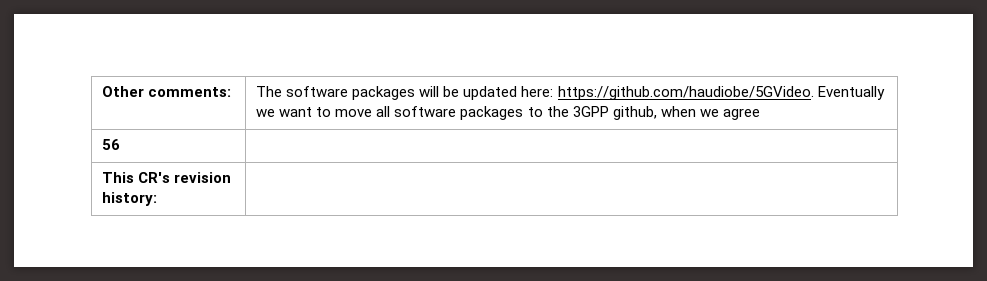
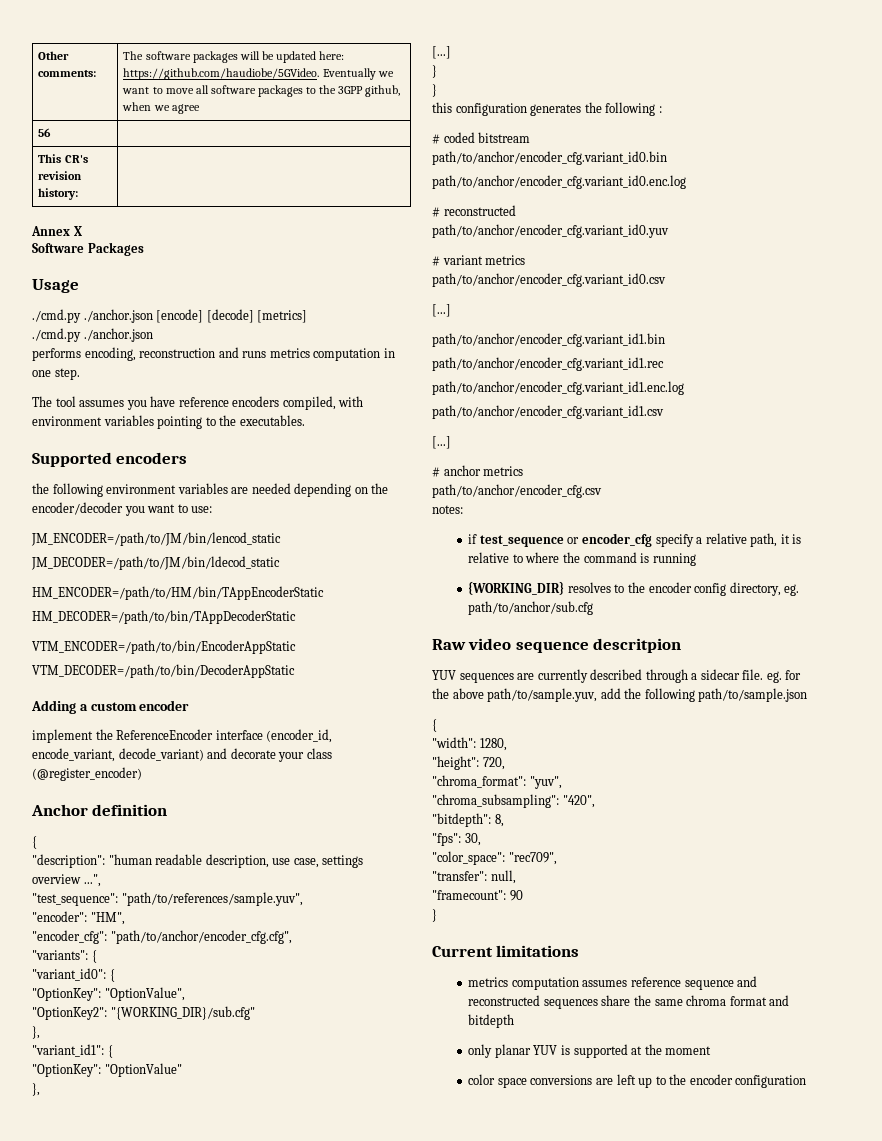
(158, 199) none -> [31,226,82,236] [32,242,144,256] [32,279,79,293] [32,309,308,323] [32,328,153,342] [32,347,395,361] [32,368,80,380] [32,396,364,410] [32,415,305,429] [32,452,188,467] [32,483,389,497] [32,502,213,516] [31,532,281,546] [31,556,280,570] [32,586,324,600] [32,610,296,624] [32,640,296,654] [32,664,295,678] [31,700,190,714] [32,729,333,743] [32,748,332,762] [32,767,142,781] [31,804,168,816] [32,836,37,849] [32,854,364,868] [32,874,101,887] [32,892,303,906] [32,911,125,925] [32,930,292,944] [32,950,97,963] [32,968,115,982] [32,987,185,1001] [32,1006,255,1020] [32,1026,40,1039] [32,1044,113,1058] [32,1063,182,1077] [32,1083,40,1096] [432,46,451,59] [432,65,437,78] [432,84,437,97] [432,102,662,116] [432,132,531,144] [432,151,667,165] [432,175,686,189] [432,205,516,217] [432,224,669,238] [432,255,526,266] [432,273,666,287] [432,304,451,317] [432,333,665,347] [432,357,664,371] [432,381,684,395] [432,405,664,419] [432,436,451,449] [432,465,524,477] [432,484,602,498] [432,505,463,514] [468,533,802,547] [468,552,696,566] [468,581,800,596] [468,601,594,615] [432,638,682,653] [432,669,802,683] [432,688,808,702] [432,719,437,732] [432,737,507,751] [432,756,505,770] [432,775,562,789] [432,794,595,808] [432,813,504,827] [432,833,481,846] [432,851,557,865] [432,870,516,884] [432,890,523,901] [432,909,437,922] [432,945,580,957] [468,976,758,990] [468,995,790,1009] [468,1014,515,1028] [468,1044,712,1058] [468,1074,807,1088] // Annex X // Software Packages // Usage // ./cmd.py ./anchor.json [encode] [decode] [metrics] // ./cmd.py ./anchor.json // performs encoding, reconstruction and runs metrics computation in one step. // The tool assumes you have reference encoders compiled, with environment variables pointing to the executables. // Supported encoders // the following environment variables are needed depending on the encoder/decoder you want to use: // JM_ENCODER=/path/to/JM/bin/lencod_static // JM_DECODER=/path/to/JM/bin/ldecod_static // HM_ENCODER=/path/to/HM/bin/TAppEncoderStatic // HM_DECODER=/path/to/bin/TAppDecoderStatic // VTM_ENCODER=/path/to/bin/EncoderAppStatic // VTM_DECODER=/path/to/bin/DecoderAppStatic // Adding a custom encoder // implement the ReferenceEncoder interface (encoder_id, encode_variant, decode_variant) and decorate your class (@register_encoder) // Anchor definition // { // "description": "human readable description, use case, settings overview ...", // "test_sequence": "path/to/references/sample.yuv", // "encoder": "HM", // "encoder_cfg": "path/to/anchor/encoder_cfg.cfg", // "variants": { // "variant_id0": { // "OptionKey": "OptionValue", // "OptionKey2": "{WORKING_DIR}/sub.cfg" // }, // "variant_id1": { // "OptionKey": "OptionValue" // }, // [...] // } // } // this configuration generates the following : // # coded bitstream // path/to/anchor/encoder_cfg.variant_id0.bin // path/to/anchor/encoder_cfg.variant_id0.enc.log // # reconstructed // path/to/anchor/encoder_cfg.variant_id0.yuv // # variant metrics // path/to/anchor/encoder_cfg.variant_id0.csv // [...] // path/to/anchor/encoder_cfg.variant_id1.bin // path/to/anchor/encoder_cfg.variant_id1.rec // path/to/anchor/encoder_cfg.variant_id1.enc.log // path/to/anchor/encoder_cfg.variant_id1.csv // [...] // # anchor metrics // path/to/anchor/encoder_cfg.csv // notes: // if test_sequence or encoder_cfg specify a relative path, it is relative to where the command is running // {WORKING_DIR} resolves to the encoder config directory, eg. path/to/anchor/sub.cfg // Raw video sequence descritpion // YUV sequences are currently described through a sidecar file. eg. for the above path/to/sample.yuv, add the following path/to/sample.json // { // "width": 1280, // "height": 720, // "chroma_format": "yuv", // "chroma_subsampling": "420", // "bitdepth": 8, // "fps": 30, // "color_space": "rec709", // "transfer": null, // "framecount": 90 // } // Current limitations // metrics computation assumes reference sequence and reconstructed sequences share the same chroma format and bitdepth // only planar YUV is supported at the moment // color space conversions are left up to the encoder configuration

